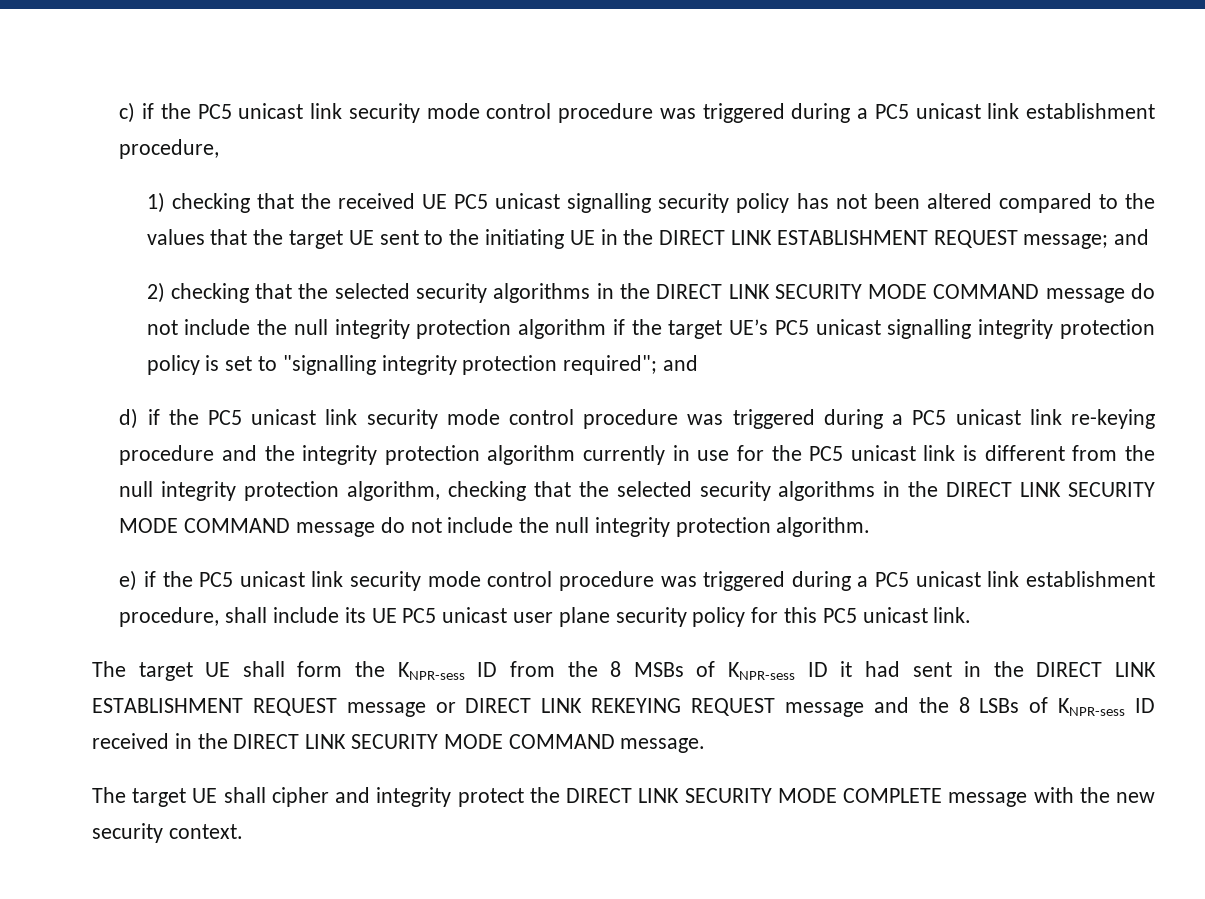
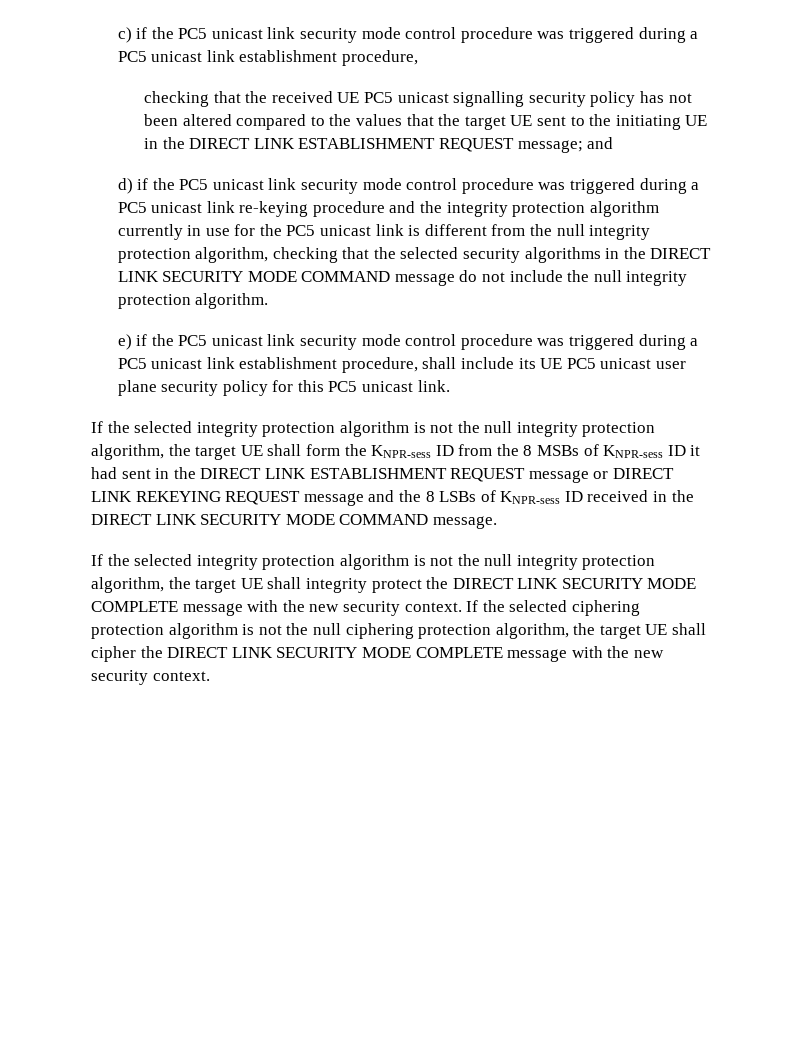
[146,192,165,213] 1) -> (418, 58) none
[146,282,1155,303] [146,319,1155,339] [146,355,699,375] // 2) checking that the selected security algorithms in the DIRECT LINK SECURITY MODE COMMAND message do not include the null integrity protection algorithm if the target UE’s PC5 unicast signalling integrity protection policy is set to "signalling integrity protection required"; and -> (614, 143) none
[92,661,126,677] The -> [91,421,656,437] [91,444,191,460] If the selected integrity protection algorithm is not the null integrity protection algorithm, the
[92,787,371,807] The target UE shall cipher and -> [91,554,656,570] [91,577,302,593] If the selected integrity protection algorithm is not the null integrity protection algorithm, the target UE shall
(243, 831) none -> [466,600,640,616] [91,623,707,639] [91,646,664,662] [91,670,210,685] If the selected ciphering protection algorithm is not the null ciphering protection algorithm, the target UE shall cipher the DIRECT LINK SECURITY MODE COMPLETE message with the new security context.

